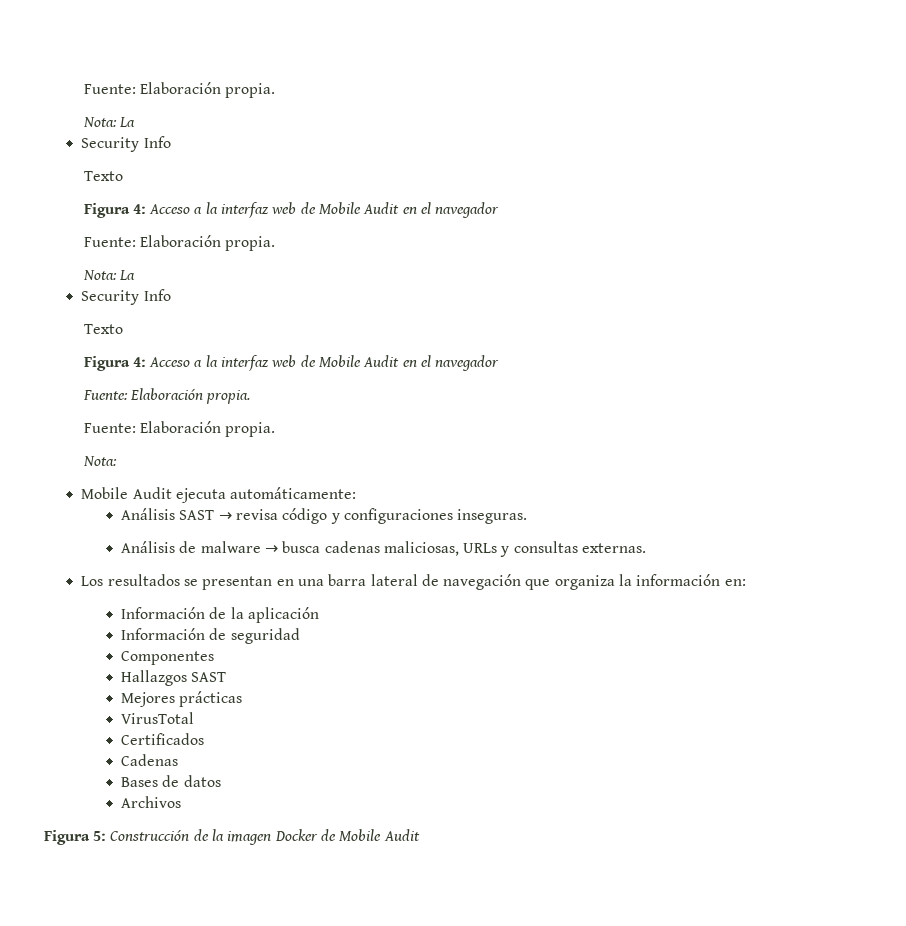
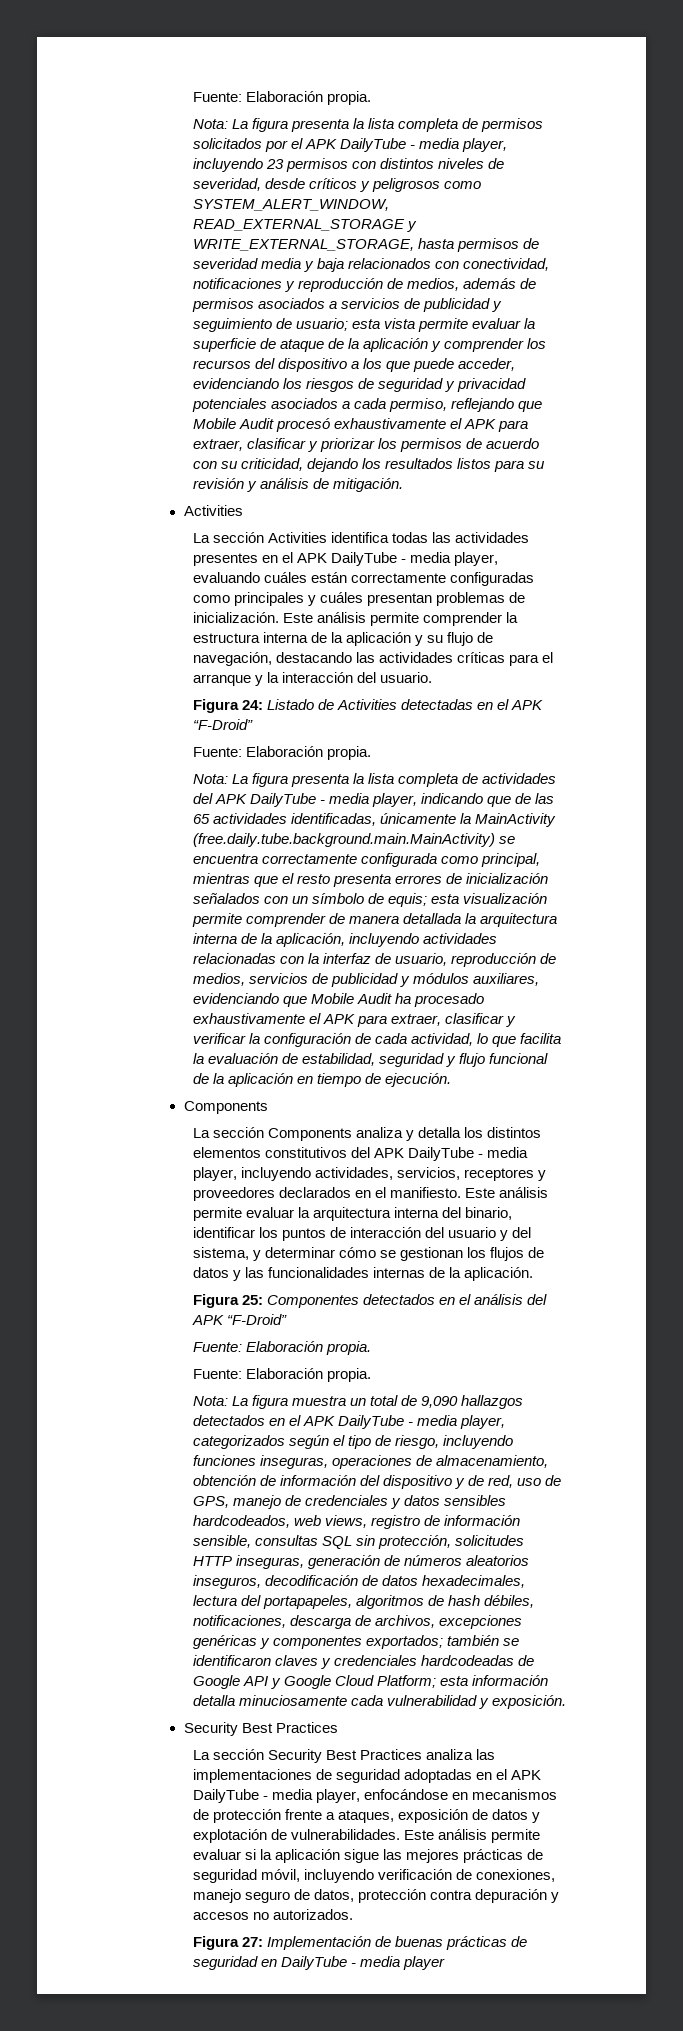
[83,82,276,98] [82,117,135,127] [81,136,171,152] [83,171,123,181] [83,202,500,218] [83,235,276,251] [82,270,135,280] [81,289,171,305] [83,324,123,334] [83,355,500,371] Fuente: Elaboración propia. // Nota: La // Security Info // Texto // Figura 4: Acceso a la interfaz web de Mobile Audit en el navegador // Fuente: Elaboración propia. // Nota: La // Security Info // Texto // Figura 4: Acceso a la interfaz web de Mobile Audit en el navegador -> [192,91,371,105] [192,118,544,132] [192,138,508,152] [192,158,505,172] [192,178,482,192] [192,199,389,211] [192,219,417,232] [192,238,539,252] [192,258,550,272] [192,278,537,292] [191,298,503,312] [192,318,536,332] [192,338,547,352] [192,358,516,372] [192,378,527,392] [191,398,543,412] [192,418,529,432] [192,438,540,452] [192,458,546,472] [192,478,403,492] [183,505,243,516] [192,532,530,543] [192,552,499,566] [192,572,534,586] [192,592,526,606] [192,612,519,626] [192,632,494,646] [192,652,554,666] [192,672,433,686] [192,699,544,713] [192,719,253,730] [192,746,371,760] [192,773,557,787] [192,793,555,807] [192,813,557,827] [192,833,515,847] [192,853,540,867] [192,873,549,887] [192,893,548,907] [191,913,558,927] [192,933,498,947] [192,953,557,967] [192,973,540,987] [192,993,485,1007] [192,1013,517,1027] [192,1033,562,1047] [192,1053,549,1067] [192,1073,452,1087] [183,1101,268,1114] [192,1127,542,1141] [192,1147,529,1161] [192,1167,547,1181] [192,1187,549,1201] [192,1207,513,1221] [192,1227,532,1241] [192,1247,545,1261] [192,1267,534,1281] [192,1294,548,1308] [191,1314,287,1325] Fuente: Elaboración propia. // Nota: La figura presenta la lista completa de permisos solicitados por el APK DailyTube - media player, incluyendo 23 permisos con distintos niveles de severidad, desde críticos y peligrosos como SYSTEM_ALERT_WINDOW, READ_EXTERNAL_STORAGE y WRITE_EXTERNAL_STORAGE, hasta permisos de severidad media y baja relacionados con conectividad, notificaciones y reproducción de medios, además de permisos asociados a servicios de publicidad y seguimiento de usuario; esta vista permite evaluar la superficie de ataque de la aplicación y comprender los recursos del dispositivo a los que puede acceder, evidenciando los riesgos de seguridad y privacidad potenciales asociados a cada permiso, reflejando que Mobile Audit procesó exhaustivamente el APK para extraer, clasificar y priorizar los permisos de acuerdo con su criticidad, dejando los resultados listos para su revisión y análisis de mitigación. // Activities // La sección Activities identifica todas las actividades presentes en el APK DailyTube - media player, evaluando cuáles están correctamente configuradas como principales y cuáles presentan problemas de inicialización. Este análisis permite comprender la estructura interna de la aplicación y su flujo de navegación, destacando las actividades críticas para el arranque y la interacción del usuario. // Figura 24: Listado de Activities detectadas en el APK “F-Droid” // Fuente: Elaboración propia. // Nota: La figura presenta la lista completa de actividades del APK DailyTube - media player, indicando que de las 65 actividades identificadas, únicamente la MainActivity (free.daily.tube.background.main.MainActivity) se encuentra correctamente configurada como principal, mientras que el resto presenta errores de inicialización señalados con un símbolo de equis; esta visualización permite comprender de manera detallada la arquitectura interna de la aplicación, incluyendo actividades relacionadas con la interfaz de usuario, reproducción de medios, servicios de publicidad y módulos auxiliares, evidenciando que Mobile Audit ha procesado exhaustivamente el APK para extraer, clasificar y verificar la configuración de cada actividad, lo que facilita la evaluación de estabilidad, seguridad y flujo funcional de la aplicación en tiempo de ejecución. // Components // La sección Components analiza y detalla los distintos elementos constitutivos del APK DailyTube - media player, incluyendo actividades, servicios, receptores y proveedores declarados en el manifiesto. Este análisis permite evaluar la arquitectura interna del binario, identificar los puntos de interacción del usuario y del sistema, y determinar cómo se gestionan los flujos de datos y las funcionalidades internas de la aplicación. // Figura 25: Componentes detectados en el análisis del APK “F-Droid”
[81,487,357,503] [120,508,528,524] [120,541,647,557] [81,574,746,590] [120,607,319,623] [120,628,300,644] [120,651,214,665] [120,670,227,686] [120,691,243,707] [120,712,194,724] [120,733,204,745] [120,754,178,766] [120,775,221,787] [120,796,181,808] [43,829,420,845] // Mobile Audit ejecuta automáticamente: // Análisis SAST → revisa código y configuraciones inseguras. // Análisis de malware → busca cadenas maliciosas, URLs y consultas externas. // Los resultados se presentan en una barra lateral de navegación que organiza la información en: // Información de la aplicación // Información de seguridad // Componentes // Hallazgos SAST // Mejores prácticas // VirusTotal // Certificados // Cadenas // Bases de datos // Archivos // Figura 5: Construcción de la imagen Docker de Mobile Audit -> [231,1395,524,1409] [192,1415,506,1429] [192,1435,514,1449] [192,1455,548,1469] [192,1475,562,1489] [192,1495,507,1509] [192,1515,521,1529] [192,1535,525,1549] [192,1555,530,1569] [192,1575,525,1589] [192,1595,535,1609] [192,1615,522,1629] [192,1635,520,1649] [192,1655,535,1669] [192,1675,549,1689] [192,1695,567,1709] [183,1722,338,1736] [192,1749,496,1763] [192,1769,542,1783] [192,1789,558,1803] [192,1809,541,1823] [192,1829,541,1843] [192,1849,544,1863] [192,1869,556,1883] [192,1889,560,1903] [192,1909,353,1920] [192,1936,528,1950] [192,1956,446,1970] La figura muestra un total de 9,090 hallazgos detectados en el APK DailyTube - media player, categorizados según el tipo de riesgo, incluyendo funciones inseguras, operaciones de almacenamiento, obtención de información del dispositivo y de red, uso de GPS, manejo de credenciales y datos sensibles hardcodeados, web views, registro de información sensible, consultas SQL sin protección, solicitudes HTTP inseguras, generación de números aleatorios inseguros, decodificación de datos hexadecimales, lectura del portapapeles, algoritmos de hash débiles, notificaciones, descarga de archivos, excepciones genéricas y componentes exportados; también se identificaron claves y credenciales hardcodeadas de Google API y Google Cloud Platform; esta información detalla minuciosamente cada vulnerabilidad y exposición. // Security Best Practices // La sección Security Best Practices analiza las implementaciones de seguridad adoptadas en el APK DailyTube - media player, enfocándose en mecanismos de protección frente a ataques, exposición de datos y explotación de vulnerabilidades. Este análisis permite evaluar si la aplicación sigue las mejores prácticas de seguridad móvil, incluyendo verificación de conexiones, manejo seguro de datos, protección contra depuración y accesos no autorizados. // Figura 27: Implementación de buenas prácticas de seguridad en DailyTube - media player

